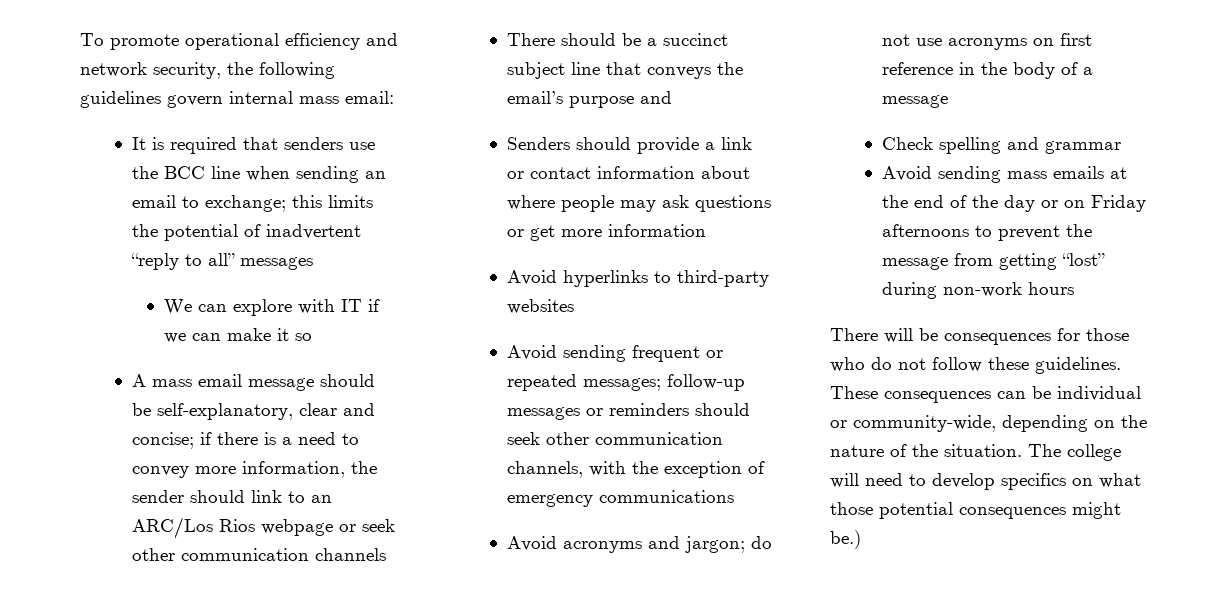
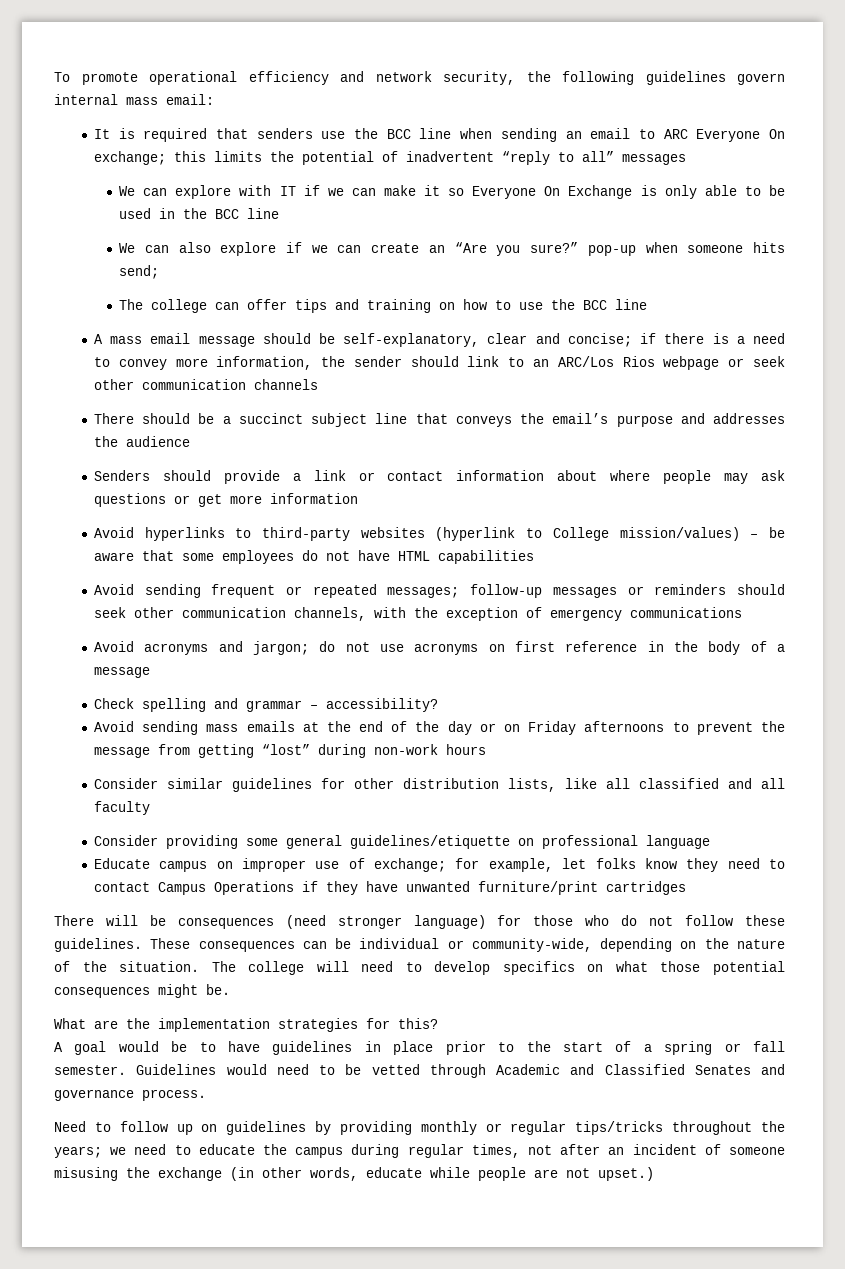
(200, 202) none -> [663,129,785,142] ARC Everyone On
(312, 337) none -> [472,185,786,199] [119,208,280,219] [119,242,785,256] [119,265,160,279] [119,299,648,313] Everyone On Exchange is only able to be used in the BCC line // We can also explore if we can create an “Are you sure?” pop-up when someone hits send; // The college can offer tips and training on how to use the BCC line
(673, 97) none -> [713,413,785,424] [93,436,190,447] addresses the audience
(575, 306) none -> [435,527,785,541] [93,550,534,564] (hyperlink to College mission/values) – be aware that some employees do not have HTML capabilities
(1122, 147) none -> [309,698,438,712] – accessibility?
(1075, 288) none -> [93,778,786,792] [93,801,150,815] [93,835,710,849] [93,858,785,872] [93,881,686,895] // Consider similar guidelines for other distribution lists, like all classified and all faculty // Consider providing some general guidelines/etiquette on professional language // Educate campus on improper use of exchange; for example, let folks know they need to contact Campus Operations if they have unwanted furniture/print cartridges
(1051, 339) none -> [285,915,486,929] (need stronger language)
[830,530,861,549] be.) -> [206,984,230,995] [54,1018,438,1032] [54,1041,785,1055] [54,1064,785,1078] [54,1089,206,1101] [54,1121,785,1135] [54,1144,786,1158] [54,1167,654,1181] be. // What are the implementation strategies for this? // A goal would be to have guidelines in place prior to the start of a spring or fall semester. Guidelines would need to be vetted through Academic and Classified Senates and governance process. // Need to follow up on guidelines by providing monthly or regular tips/tricks throughout the years; we need to educate the campus during regular times, not after an incident of someone misusing the exchange (in other words, educate while people are not upset.)

